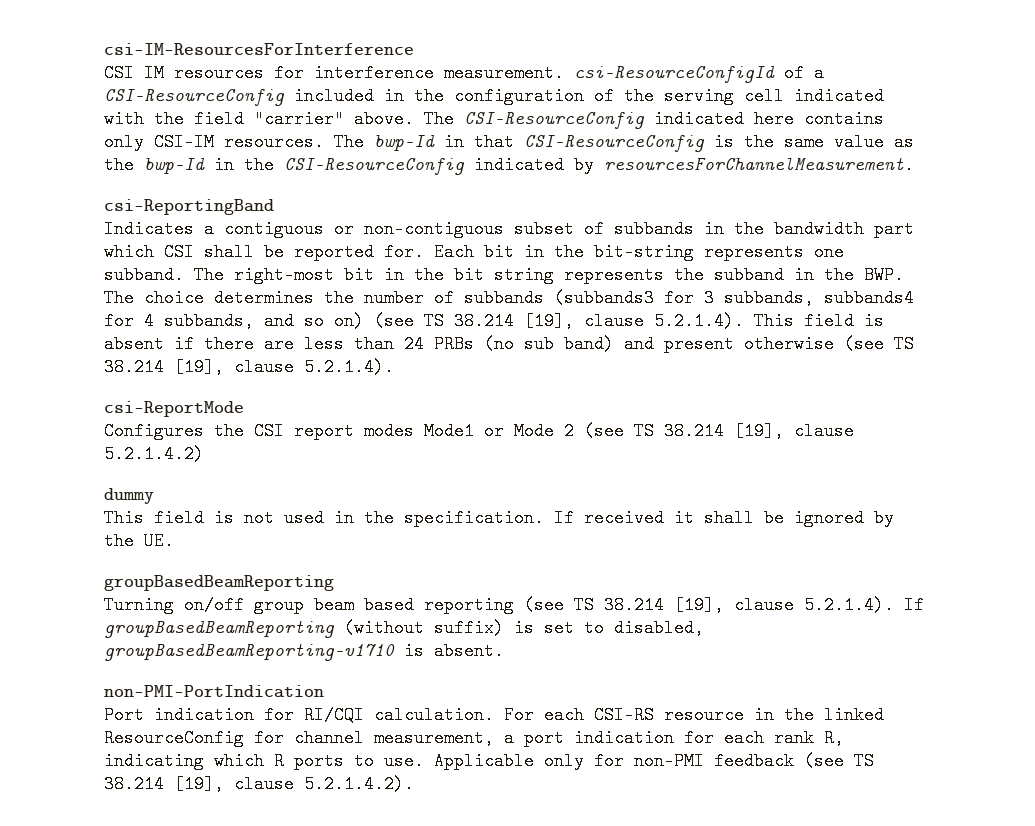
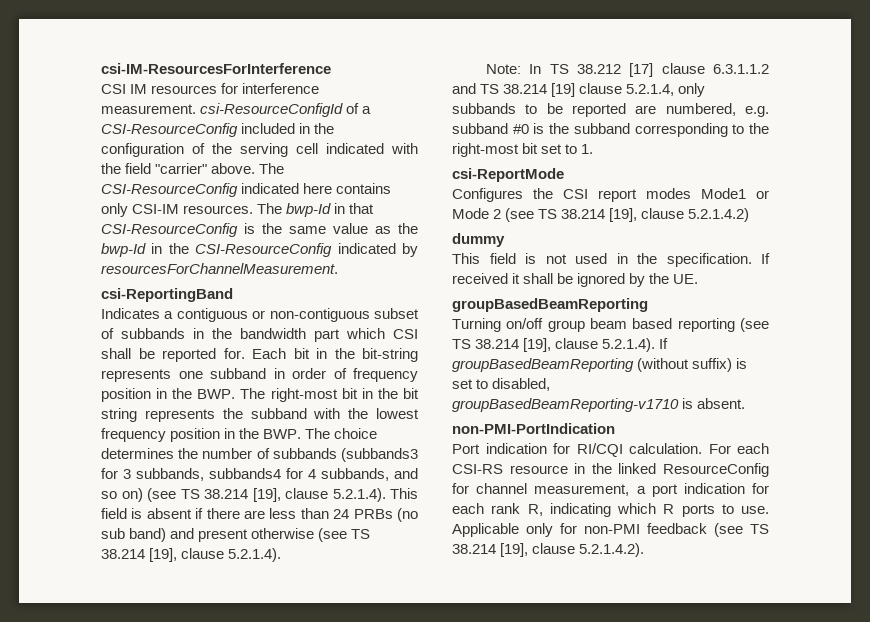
[104,266,184,284] subband. -> [210,368,418,382] [101,388,236,402] subband in order of frequency position in the BWP.
(784, 275) none -> [313,408,419,419] [101,428,221,442] with the lowest frequency position
(394, 367) none -> [485,63,769,77] [452,83,706,97] [452,103,769,117] [452,123,769,137] [452,143,594,157] // Note: In TS 38.212 [17] clause 6.3.1.1.2 and TS 38.214 [19] clause 5.2.1.4, only subbands to be reported are numbered, e.g. subband #0 is the subband corresponding to the right-most bit set to 1.

